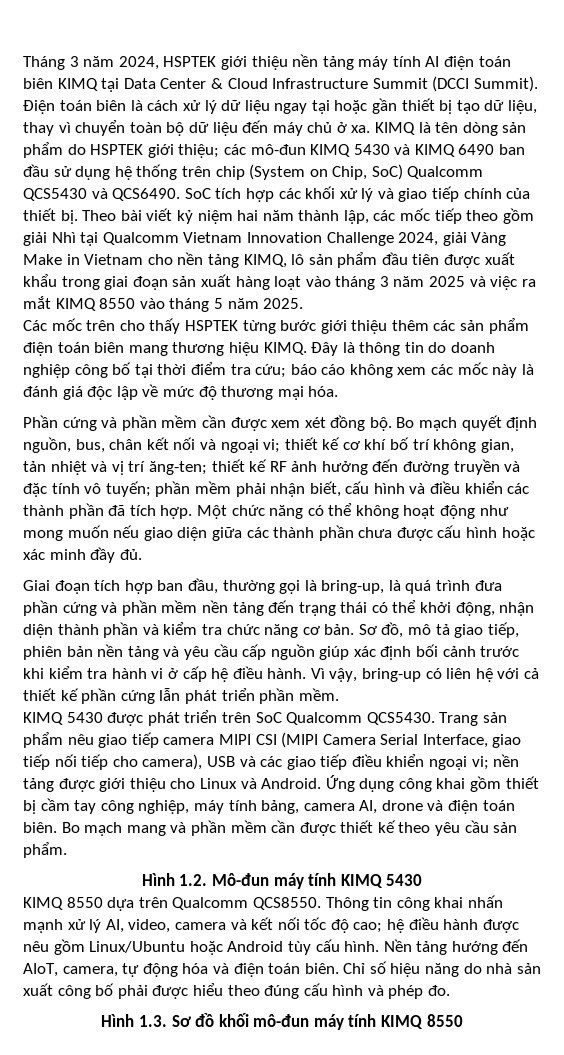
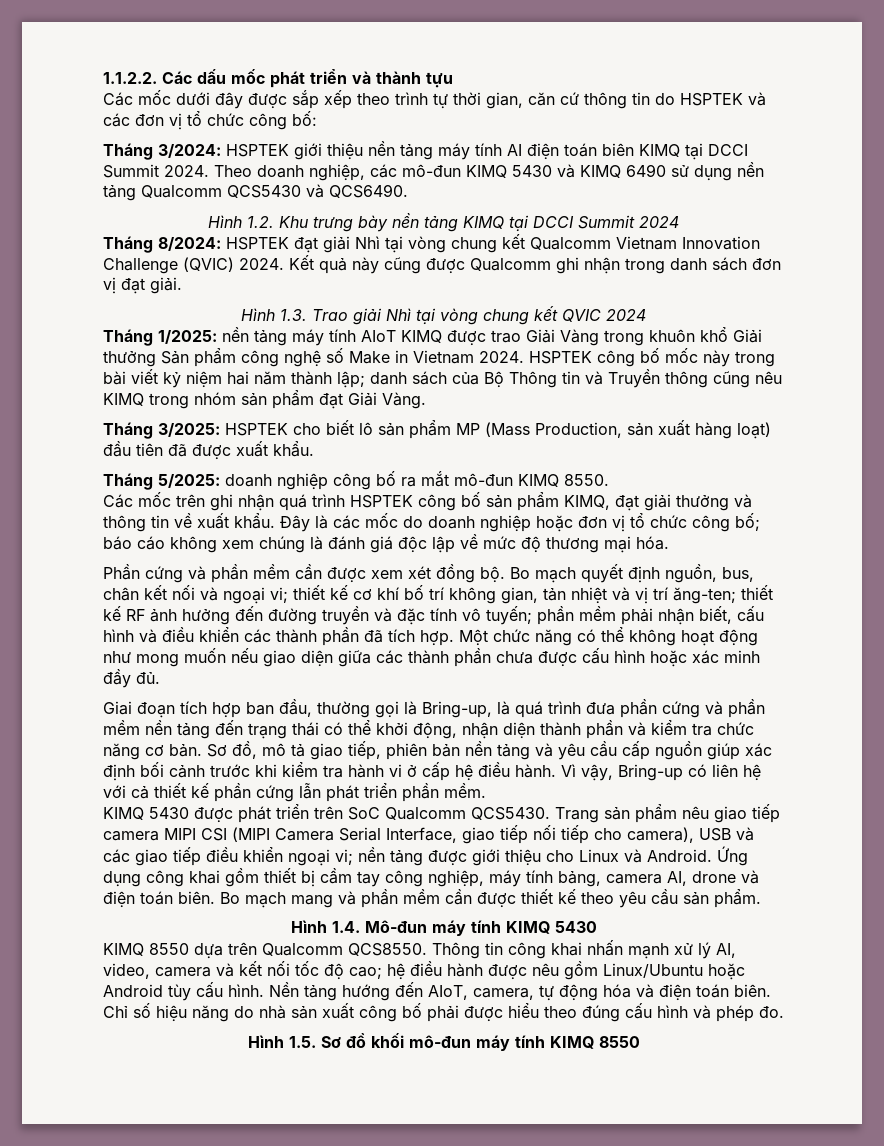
[23,56,159,70] Tháng 3 năm 2024, -> [103,69,453,88] [103,90,766,109] [103,111,317,130] [103,143,221,160] 1.1.2.2. Các dấu mốc phát triển và thành tựu // Các mốc dưới đây được sắp xếp theo trình tự thời gian, căn cứ thông tin do HSPTEK và các đơn vị tổ chức công bố: // Tháng 3/2024:
[123,76,538,92] [23,98,538,114] [23,120,527,136] [23,142,220,158] Data Center & Cloud Infrastructure Summit (DCCI Summit). Điện toán biên là cách xử lý dữ liệu ngay tại hoặc gần thiết bị tạo dữ liệu, thay vì chuyển toàn bộ dữ liệu đến máy chủ ở xa. KIMQ là tên dòng sản phẩm do HSPTEK giới thiệu; -> [708,144,748,156] [103,164,365,181] DCCI Summit 2024. Theo doanh nghiệp,
[499,144,526,155] [23,164,484,180] [23,186,531,202] [23,208,117,224] ban đầu sử dụng hệ thống trên chip (System on Chip, SoC) Qualcomm QCS5430 và QCS6490. SoC tích hợp các khối xử lý và giao tiếp chính của thiết bị. Theo -> [671,162,764,181] [103,184,408,201] [208,213,679,232] [103,234,760,253] [103,255,781,274] [103,277,182,294] [241,306,646,325] [103,327,762,346] [103,348,775,367] sử dụng nền tảng Qualcomm QCS5430 và QCS6490. // Hình 1.2. Khu trưng bày nền tảng KIMQ tại DCCI Summit 2024 // Tháng 8/2024: HSPTEK đạt giải Nhì tại vòng chung kết Qualcomm Vietnam Innovation Challenge (QVIC) 2024. Kết quả này cũng được Qualcomm ghi nhận trong danh sách đơn vị đạt giải. // Hình 1.3. Trao giải Nhì tại vòng chung kết QVIC 2024 // Tháng 1/2025: nền tảng máy tính AIoT KIMQ được trao Giải Vàng trong khuôn khổ Giải thưởng Sản phẩm công nghệ số Make in Vietnam 2024. HSPTEK công bố mốc này trong
[343,208,534,224] [23,232,507,246] [23,252,515,268] [23,274,536,290] [23,296,304,312] [23,318,529,334] [23,342,496,356] [23,362,287,378] lập, các mốc tiếp theo gồm giải Nhì tại Qualcomm Vietnam Innovation Challenge 2024, giải Vàng Make in Vietnam cho nền tảng KIMQ, lô sản phẩm đầu tiên được xuất khẩu trong giai đoạn sản xuất hàng loạt vào tháng 3 năm 2025 và việc ra mắt KIMQ 8550 vào tháng 5 năm 2025. // Các mốc trên cho thấy HSPTEK từng bước giới thiệu thêm các sản phẩm điện toán biên mang thương hiệu KIMQ. Đây là thông tin do doanh nghiệp công bố tại thời điểm tra cứu; -> [337,369,782,388] [103,390,426,409] [103,420,771,439] [103,441,314,460] [103,471,609,490] [103,492,752,511] [103,513,760,532] lập; danh sách của Bộ Thông tin và Truyền thông cũng nêu KIMQ trong nhóm sản phẩm đạt Giải Vàng. // Tháng 3/2025: HSPTEK cho biết lô sản phẩm MP (Mass Production, sản xuất hàng loạt) đầu tiên đã được xuất khẩu. // Tháng 5/2025: doanh nghiệp công bố ra mắt mô-đun KIMQ 8550. // Các mốc trên ghi nhận quá trình HSPTEK công bố sản phẩm KIMQ, đạt giải thưởng và thông tin về xuất khẩu. Đây là các mốc do doanh nghiệp hoặc đơn vị tổ chức công bố;
[431,362,518,378] các mốc này -> [259,536,305,553] chúng
[321,580,385,594] bring-up, -> [422,701,492,718] Bring-up,
[362,668,422,682] bring-up -> [618,764,683,781] Bring-up
[179,874,208,886] 1.2. -> [331,921,360,933] 1.4.
[138,1015,167,1027] 1.3. -> [288,1036,316,1048] 1.5.

